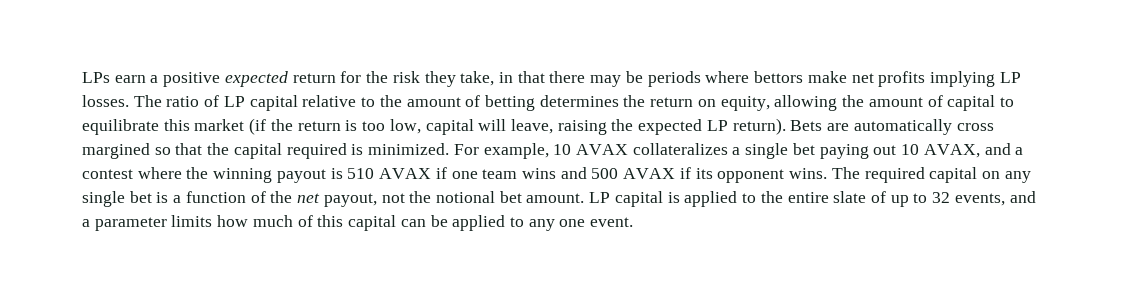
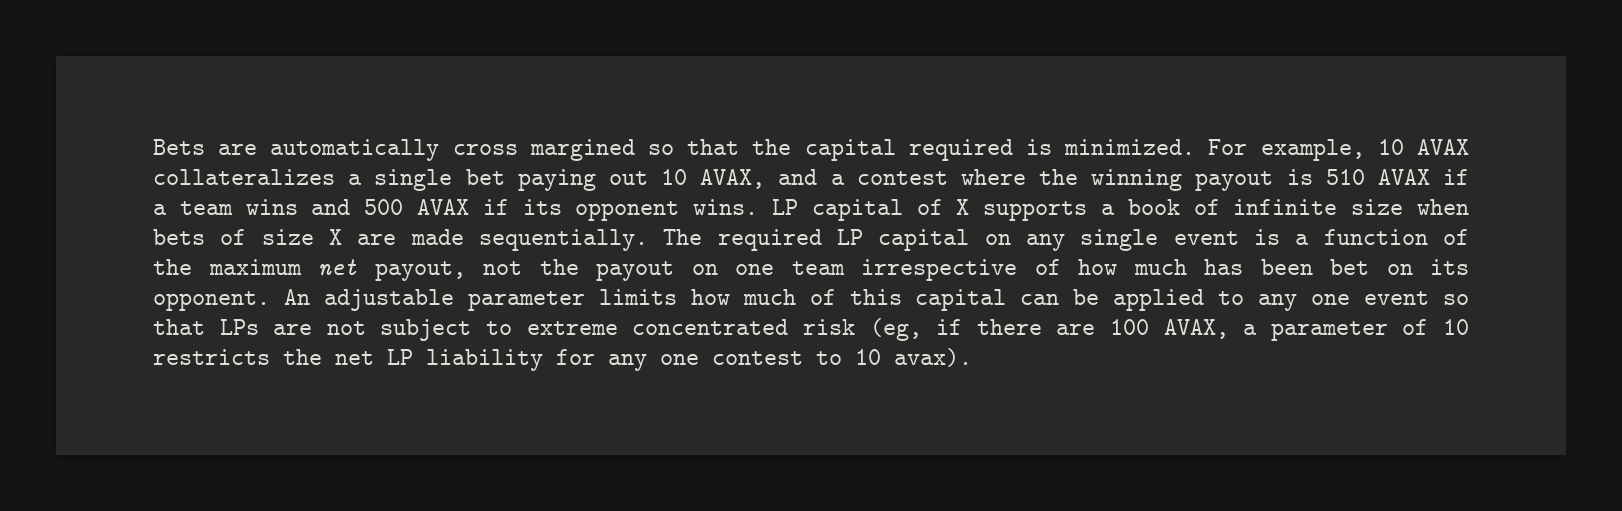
[82,71,1021,87] [82,95,1014,111] [82,118,786,135] LPs earn a positive expected return for the risk they take, in that there may be periods where bettors make net profits implying LP losses. The ratio of LP capital relative to the amount of betting determines the return on equity, allowing the amount of capital to equilibrate this market (if the return is too low, capital will leave, raising the expected LP return). -> (153, 147) none
[451,171,478,179] one -> [153,204,167,215] a
(828, 173) none -> [772,199,1469,221] [153,229,648,251] LP capital of X supports a book of infinite size when bets of size X are made sequentially.
(925, 175) none -> [837,229,863,245] LP
[129,191,152,203] bet -> [1173,231,1239,245] event
(293, 197) none -> [208,259,302,275] maximum
[435,191,1036,207] [82,219,90,227] notional bet amount. LP capital is applied to the entire slate of up to 32 events, and a -> [596,259,1469,281] [153,289,454,311] payout on one team irrespective of how much has been bet on its opponent. An adjustable
[590,217,634,227] event. -> [1364,291,1470,305] [153,318,1469,341] [153,348,972,371] event so that LPs are not subject to extreme concentrated risk (eg, if there are 100 AVAX, a parameter of 10 restricts the net LP liability for any one contest to 10 avax).

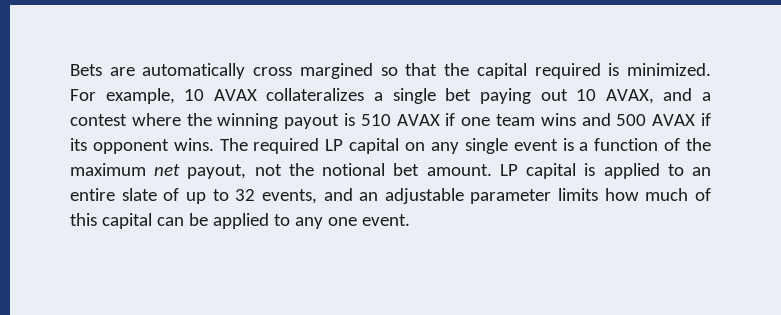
[153,204,167,215] a -> [461,117,491,126] one
[772,199,1469,221] [153,229,648,251] LP capital of X supports a book of infinite size when bets of size X are made sequentially. -> (214, 144) none
[596,259,1469,281] [153,289,310,311] payout on one team irrespective of how much has been bet on its opponent. An -> [322,163,711,179] [70,188,379,204] notional bet amount. LP capital is applied to an entire slate of up to 32 events, and an
[1364,291,1470,305] [153,318,1469,341] [153,348,972,371] event so that LPs are not subject to extreme concentrated risk (eg, if there are 100 AVAX, a parameter of 10 restricts the net LP liability for any one contest to 10 avax). -> [361,214,410,226] event.

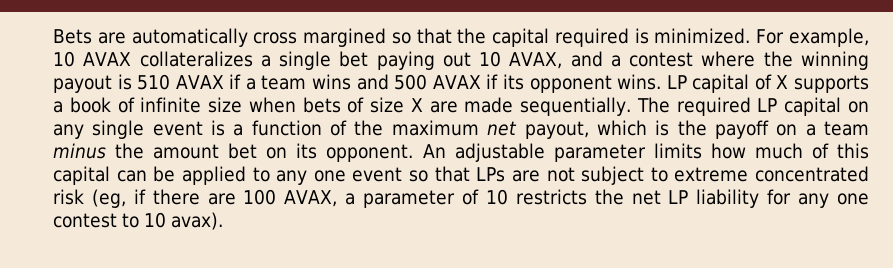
[461,117,491,126] one -> [245,78,256,90] a
(214, 144) none -> [666,74,870,93] [53,97,632,116] LP capital of X supports a book of infinite size when bets of size X are made sequentially.
[254,163,711,179] [70,188,379,204] not the notional bet amount. LP capital is applied to an entire slate of up to 32 events, and an -> [596,120,870,139] [53,143,446,162] which is the payoff on a team minus the amount bet on its opponent. An
[361,214,410,226] event. -> [352,166,869,185] [53,189,869,208] [53,212,224,230] event so that LPs are not subject to extreme concentrated risk (eg, if there are 100 AVAX, a parameter of 10 restricts the net LP liability for any one contest to 10 avax).

